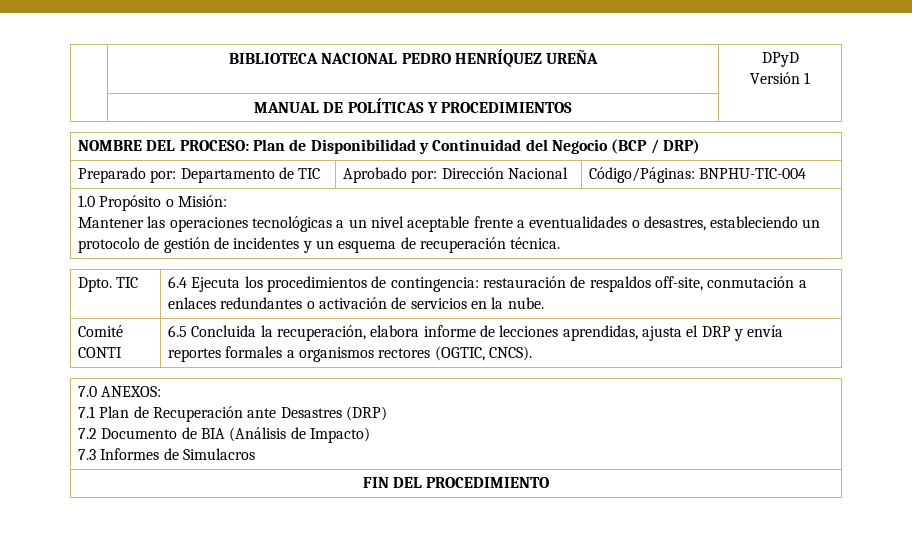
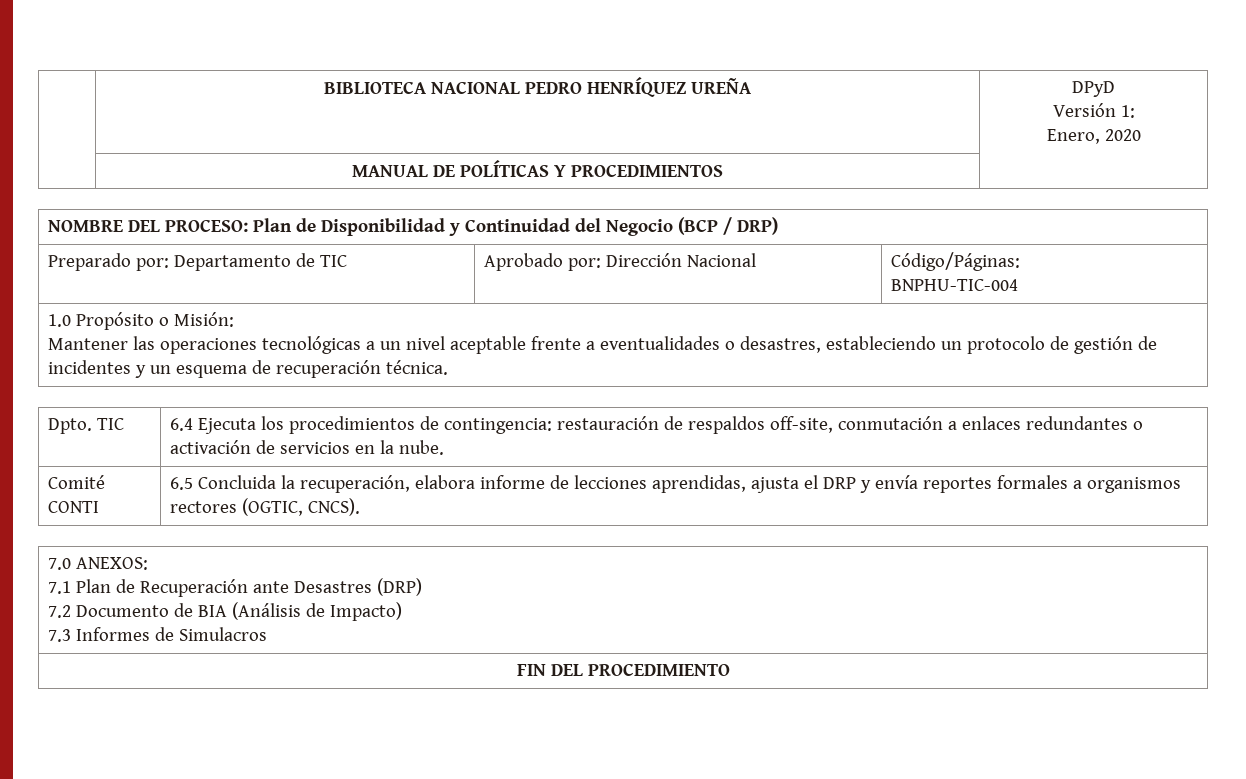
[804,72,811,84] 1 -> [1120,105,1135,118] [1046,129,1141,144] 1: // Enero, 2020
(695, 175) none -> (1021, 261) //

